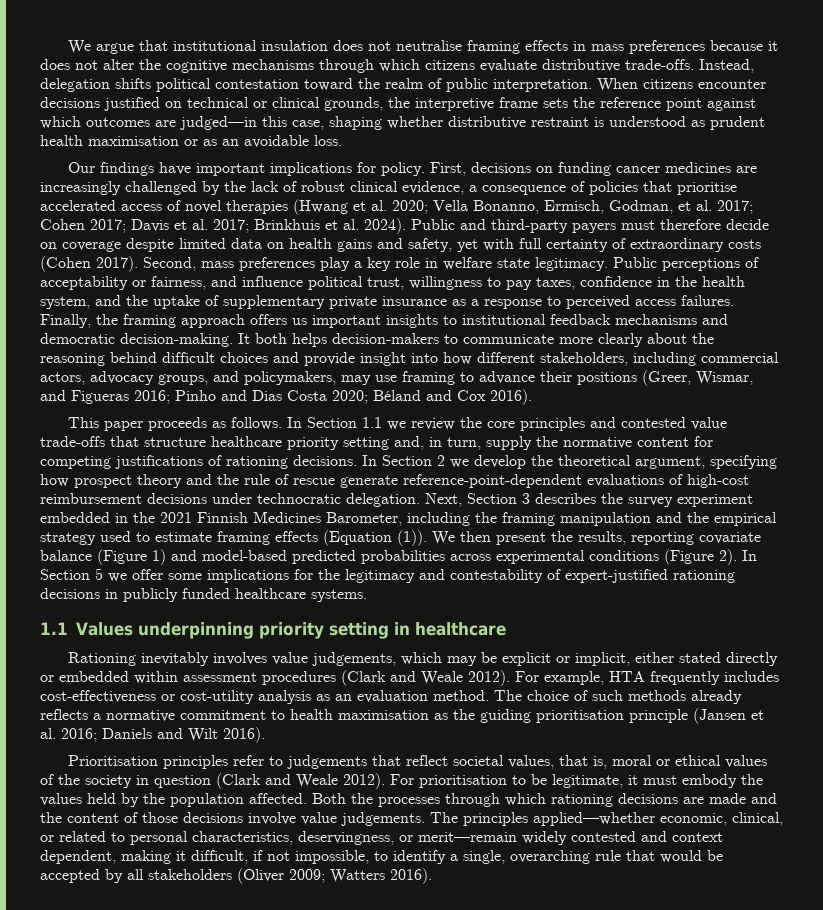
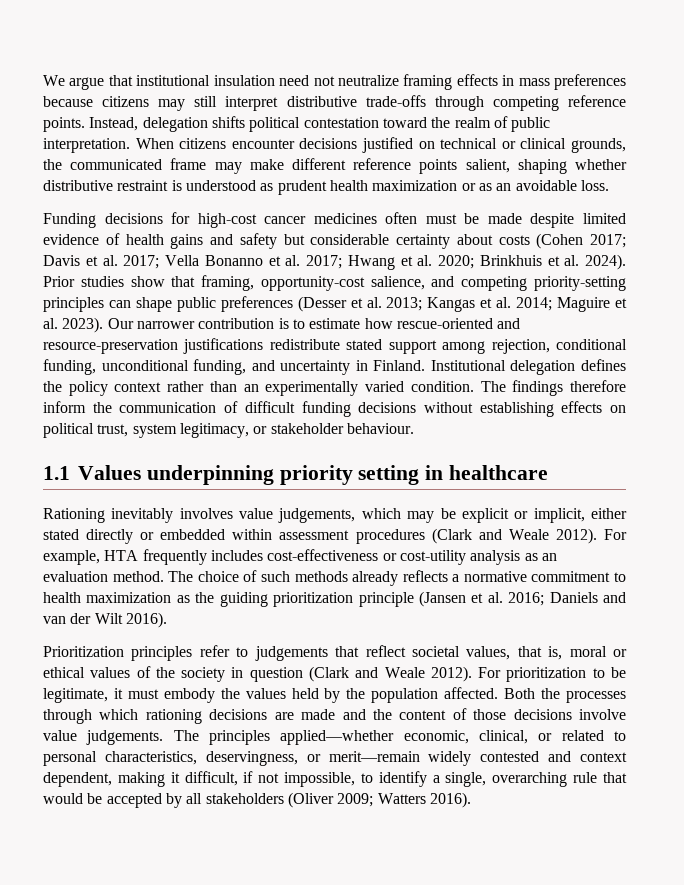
[332,40,462,51] does not neutralise -> [279,75,399,86] need not neutralize
[767,41,778,51] [40,59,694,73] it does not alter the cognitive mechanisms through which citizens evaluate distributive trade-offs. -> [102,95,626,111] [43,117,85,132] citizens may still interpret distributive trade-offs through competing reference points.
[415,97,756,111] [40,116,324,130] interpretive frame sets the reference point against which outcomes are judged—in this case, -> [70,158,510,174] communicated frame may make different reference points salient,
[88,136,179,146] maximisation -> [372,180,458,191] maximization
[67,162,757,176] [40,181,737,195] [40,199,753,215] [40,219,85,230] Our findings have important implications for policy. First, decisions on funding cancer medicines are increasingly challenged by the lack of robust clinical evidence, a consequence of policies that prioritise accelerated access of novel therapies (Hwang et al. 2020; Vella Bonanno, Ermisch, Godman, et al. 2017; Cohen -> [43,212,626,228] [43,233,584,249] Funding decisions for high-cost cancer medicines often must be made despite limited evidence of health gains and safety but considerable certainty about costs (Cohen
[254,218,769,234] [40,238,761,252] [40,256,759,272] [40,276,745,290] [40,295,734,309] [40,314,728,328] [40,333,714,347] [40,352,779,366] [40,370,753,386] [40,389,532,405] [67,417,727,431] [40,436,713,450] [40,455,777,469] [40,474,749,488] [40,493,753,507] [40,511,777,526] [40,530,761,546] [40,549,757,565] [40,568,735,583] [40,588,367,602] Brinkhuis et al. 2024). Public and third-party payers must therefore decide on coverage despite limited data on health gains and safety, yet with full certainty of extraordinary costs (Cohen 2017). Second, mass preferences play a key role in welfare state legitimacy. Public perceptions of acceptability or fairness, and influence political trust, willingness to pay taxes, confidence in the health system, and the uptake of supplementary private insurance as a response to perceived access failures. Finally, the framing approach offers us important insights to institutional feedback mechanisms and democratic decision-making. It both helps decision-makers to communicate more clearly about the reasoning behind difficult choices and provide insight into how different stakeholders, including commercial actors, advocacy groups, and policymakers, may use framing to advance their positions (Greer, Wismar, and Figueras 2016; Pinho and Dias Costa 2020; Béland and Cox 2016). // This paper proceeds as follows. In Section 1.1 we review the core principles and contested value trade-offs that structure healthcare priority setting and, in turn, supply the normative content for competing justifications of rationing decisions. In Section 2 we develop the theoretical argument, specifying how prospect theory and the rule of rescue generate reference-point-dependent evaluations of high-cost reimbursement decisions under technocratic delegation. Next, Section 3 describes the survey experiment embedded in the 2021 Finnish Medicines Barometer, including the framing manipulation and the empirical strategy used to estimate framing effects (Equation (1)). We then present the results, reporting covariate balance (Figure 1) and model-based predicted probabilities across experimental conditions (Figure 2). In Section 5 we offer some implications for the legitimacy and contestability of expert-justified rationing decisions in publicly funded healthcare systems. -> [165,254,626,270] [43,275,626,291] [43,296,628,312] [43,317,521,333] [43,338,627,354] [43,359,626,375] [43,380,627,396] [43,401,626,417] [43,423,414,438] Vella Bonanno et al. 2017; Hwang et al. 2020; Brinkhuis et al. 2024). Prior studies show that framing, opportunity-cost salience, and competing priority-setting principles can shape public preferences (Desser et al. 2013; Kangas et al. 2014; Maguire et al. 2023). Our narrower contribution is to estimate how rescue-oriented and resource-preservation justifications redistribute stated support among rejection, conditional funding, unconditional funding, and uncertainty in Finland. Institutional delegation defines the policy context rather than an experimentally varied condition. The findings therefore inform the communication of difficult funding decisions without establishing effects on political trust, system legitimacy, or stakeholder behaviour.
[338,710,429,720] maximisation -> [86,592,172,603] maximization
[536,710,624,723] prioritisation -> [273,592,354,607] prioritization
(183, 733) none -> [43,613,92,624] van der
[67,755,158,766] Prioritisation -> [43,646,124,657] Prioritization
[419,775,507,788] prioritisation -> [506,667,587,682] prioritization

